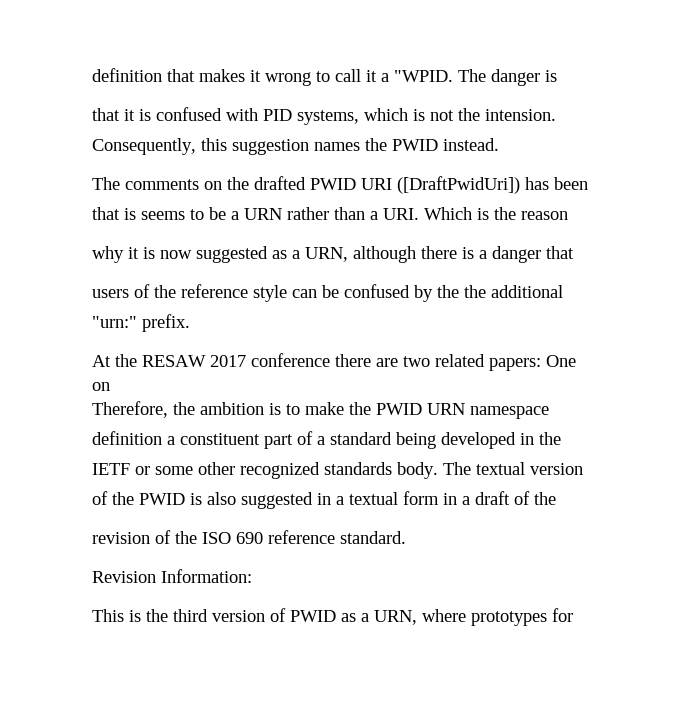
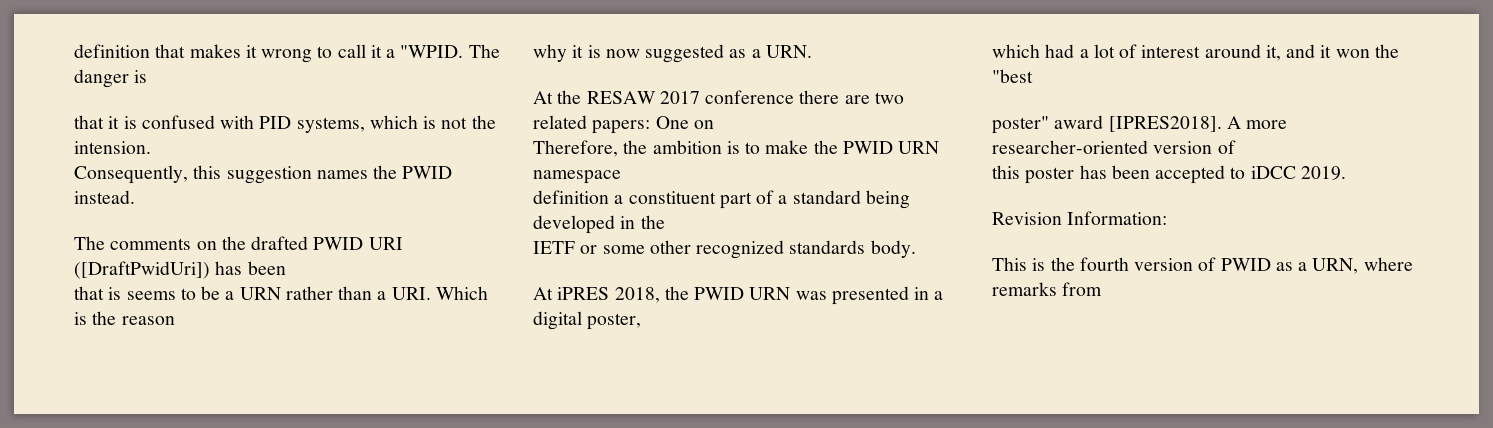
[305,246,574,263] [92,284,563,302] [92,314,190,332] URN, although there is a danger that // users of the reference style can be confused by the the additional // "urn:" prefix. -> [765,45,812,58] URN.
[443,462,583,475] [92,491,556,509] [92,530,406,544] The textual version // of the PWID is also suggested in a textual form in a draft of the // revision of the ISO 690 reference standard. -> [533,286,944,305] [533,311,642,330] [992,44,1399,61] [992,69,1033,83] [992,115,1288,134] [992,140,1236,154] [992,165,1346,184] // At iPRES 2018, the PWID URN was presented in a digital poster, // which had a lot of interest around it, and it won the "best // poster" award [IPRES2018]. A more researcher-oriented version of // this poster has been accepted to iDCC 2019.
[173,609,208,622] third -> [1079,257,1129,271] fourth
[471,608,573,626] prototypes for -> [992,282,1103,296] remarks from

